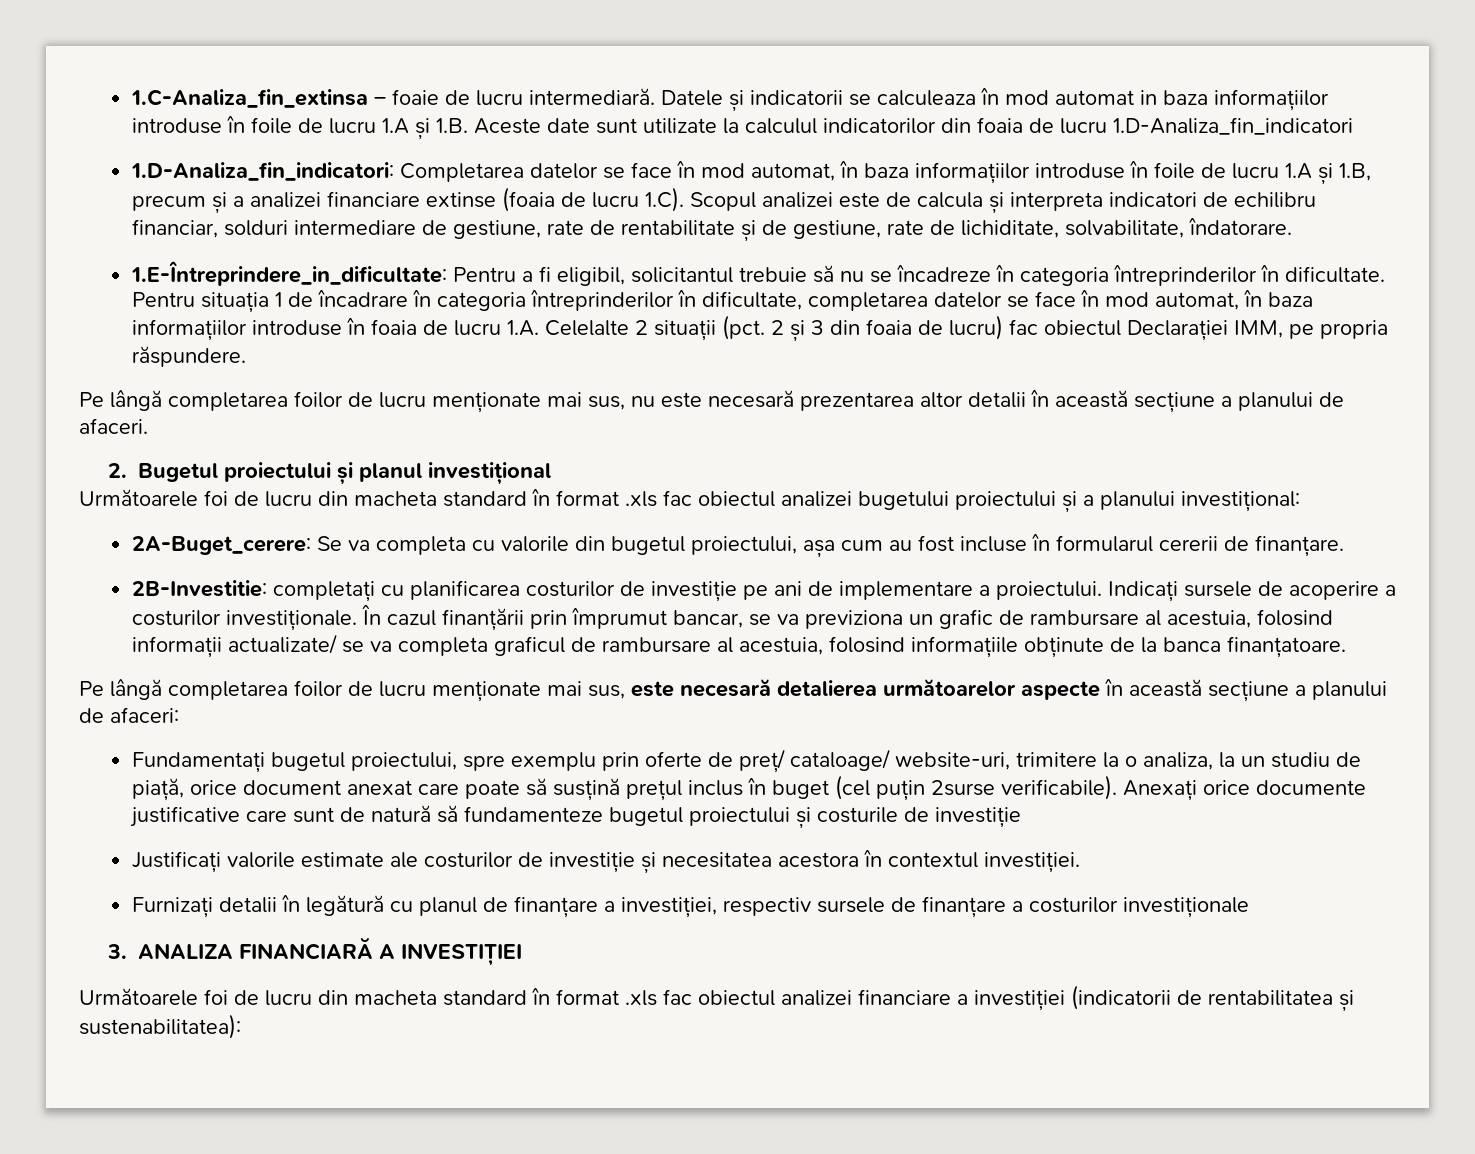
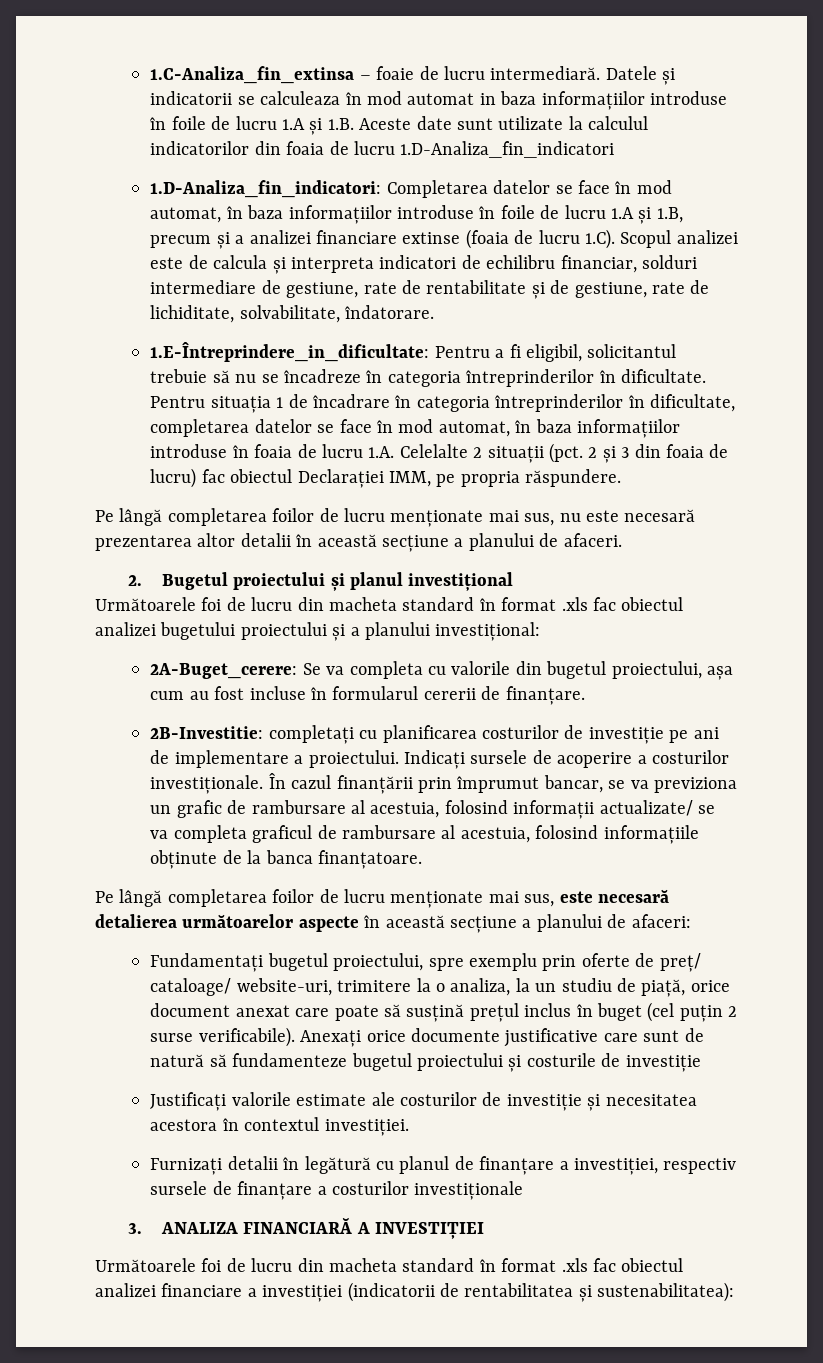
[930,780,995,796] 2surse -> [728,1006,738,1017] [150,1033,194,1042] 2 surse

